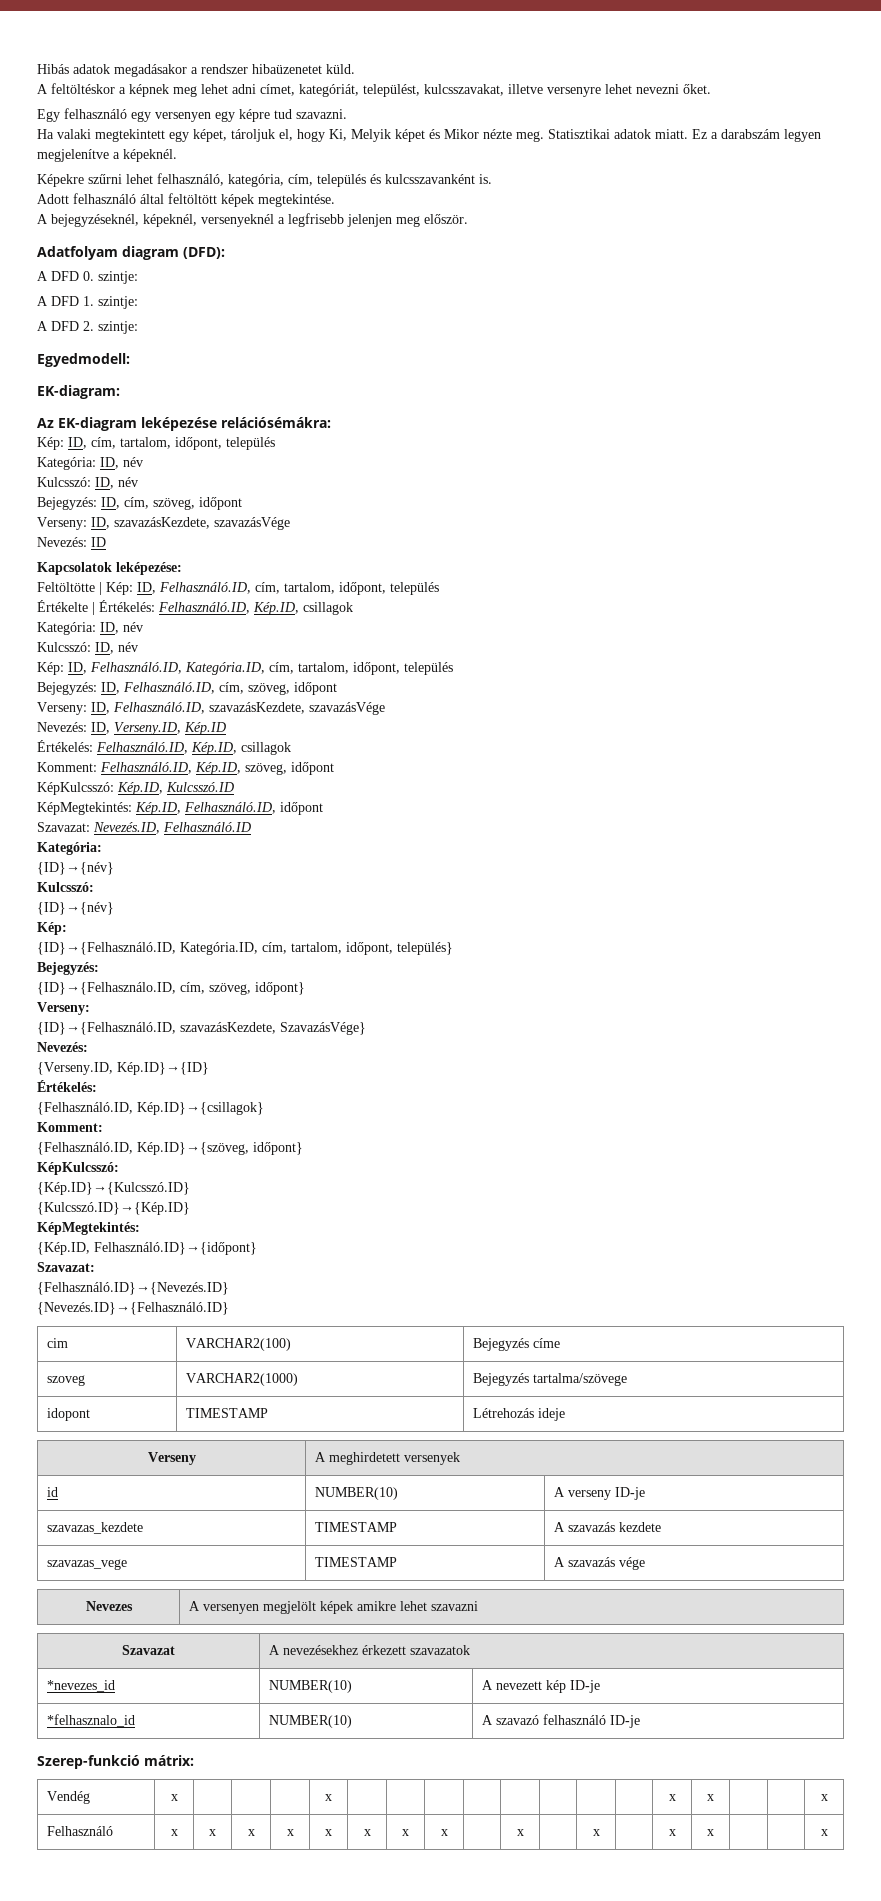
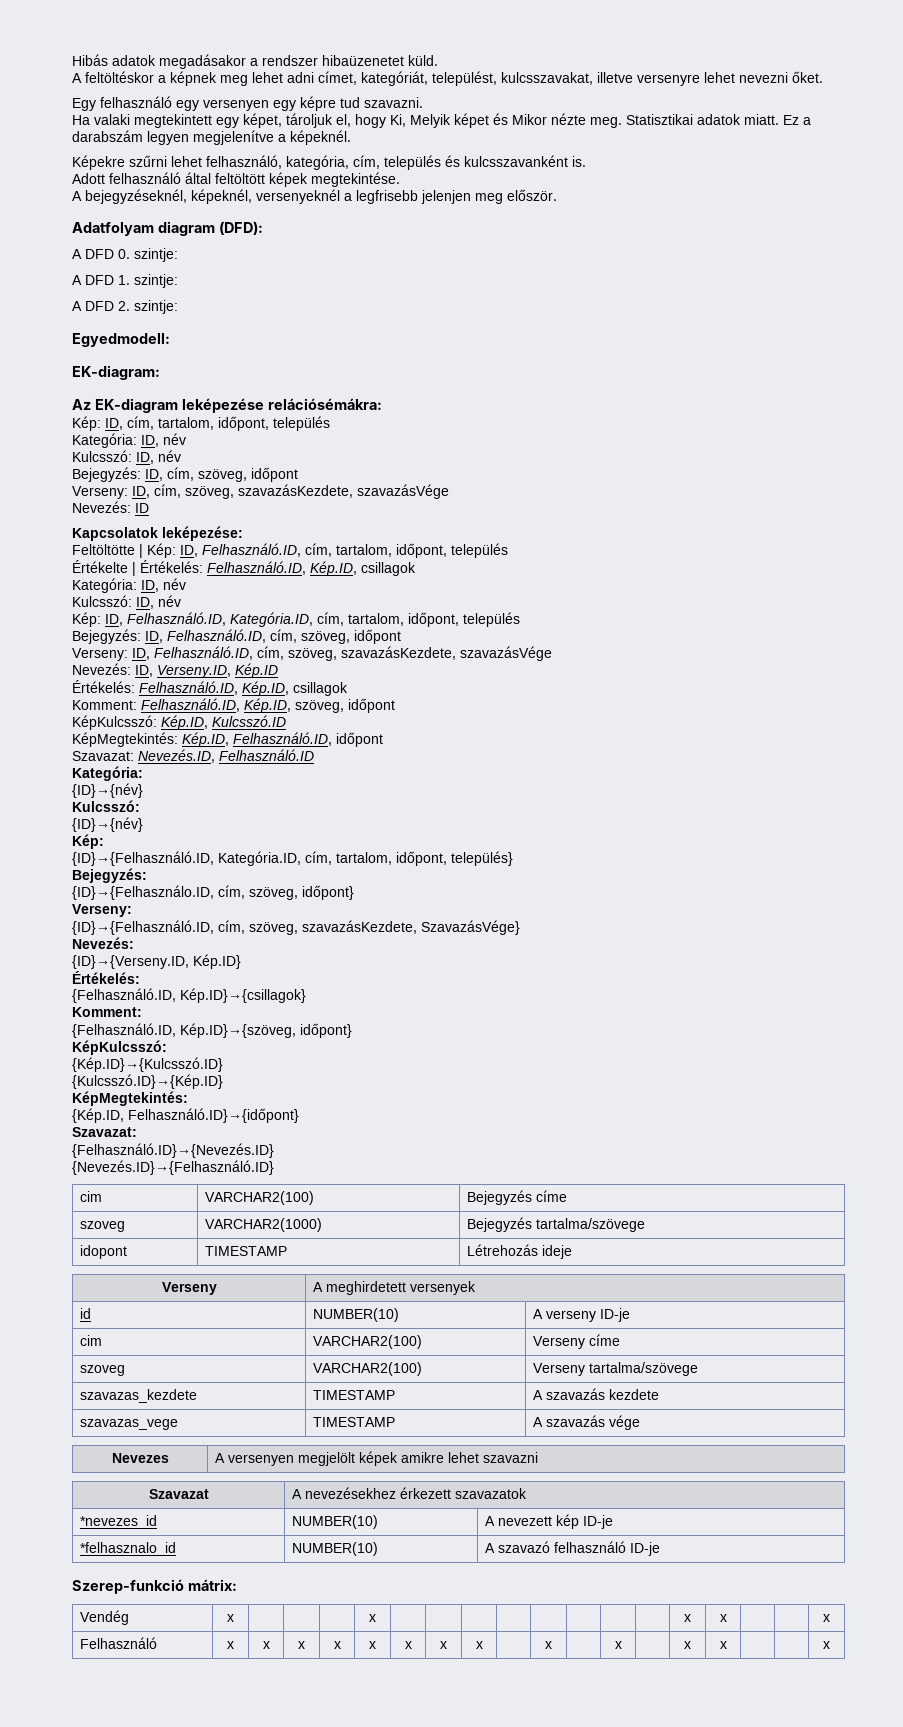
(110, 523) none -> [154,484,234,499] cím, szöveg,
(205, 708) none -> [257,646,337,661] cím, szöveg,
(176, 1028) none -> [218,920,298,935] cím, szöveg,
[37,1062,209,1075] {Verseny.ID, Kép.ID}→{ID} -> [72,954,241,969] {ID}→{Verseny.ID, Kép.ID}
(646, 1493) none -> [79,1335,102,1346] [312,1335,422,1349] [532,1334,620,1349] [79,1365,125,1376] [312,1362,422,1376] [532,1362,698,1376] // cim | VARCHAR2(100) | Verseny címe // szoveg | VARCHAR2(100) | Verseny tartalma/szövege

